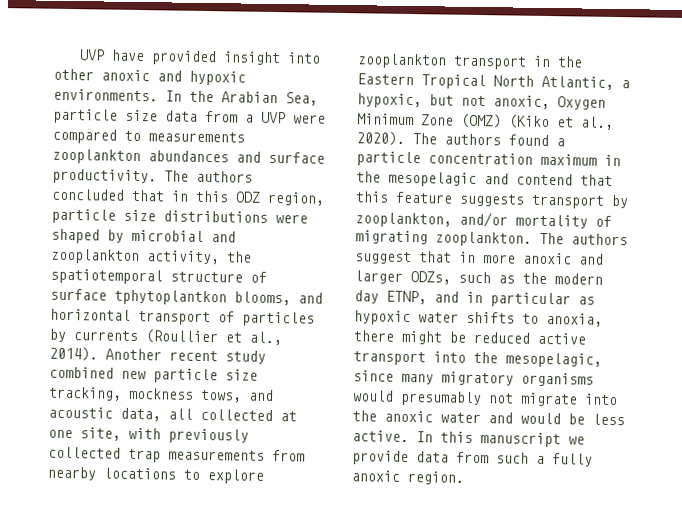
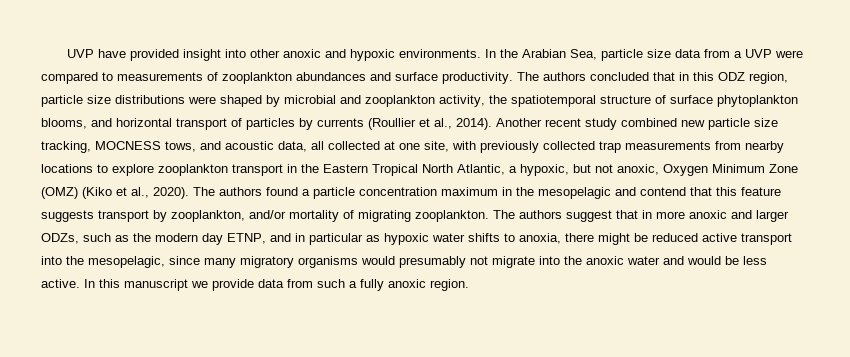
(245, 137) none -> [207,72,218,81] of
[114,289,227,306] tphytoplantkon -> [717,95,798,107] phytoplankton
[128,387,194,400] mockness -> [95,141,161,150] MOCNESS

